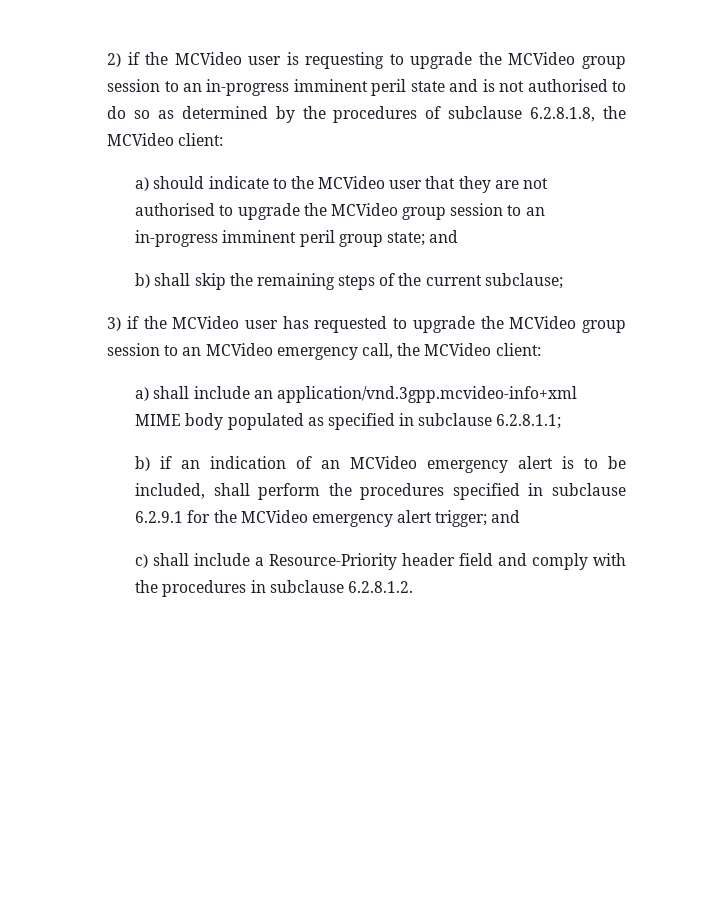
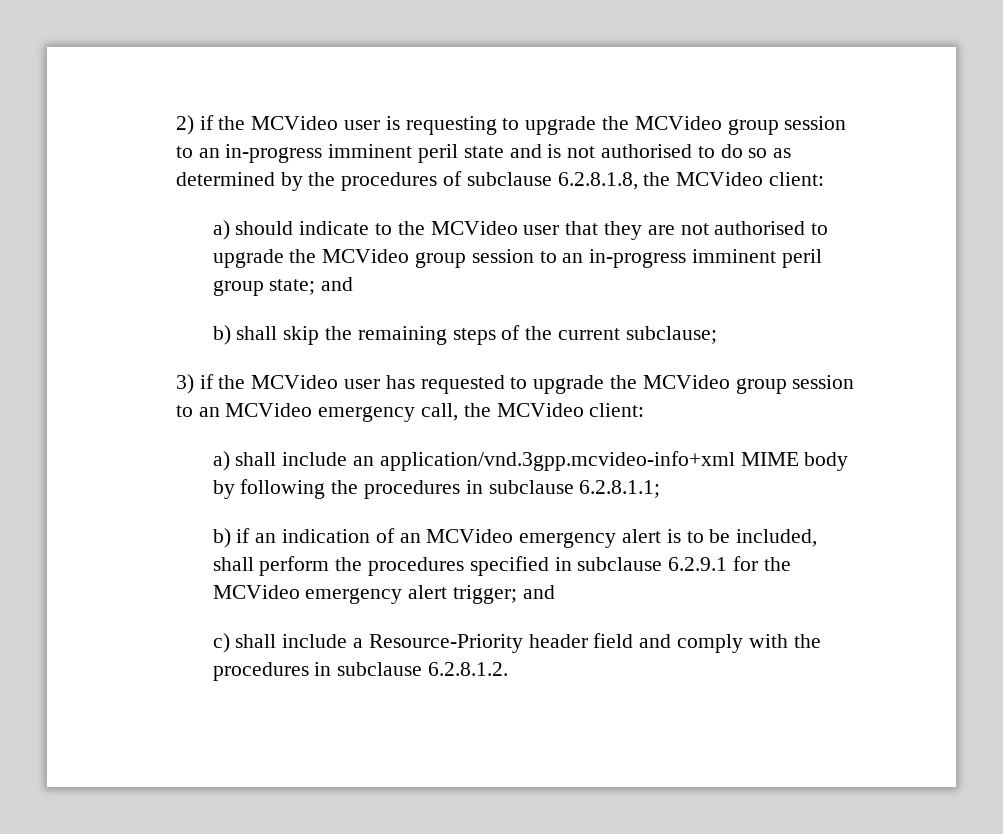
[227,413,395,430] populated as specified -> [212,479,461,499] by following the procedures

